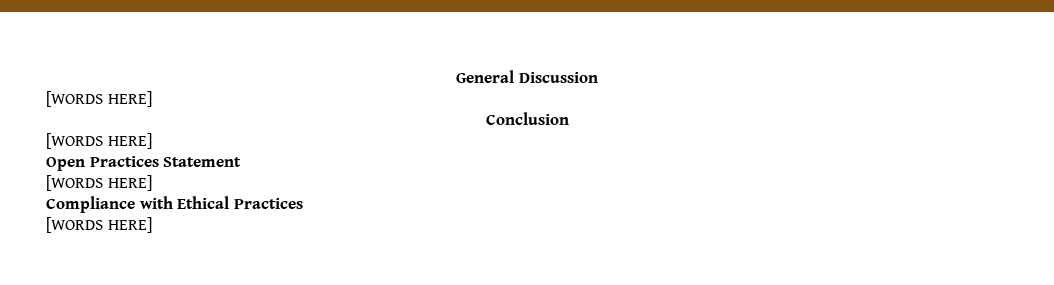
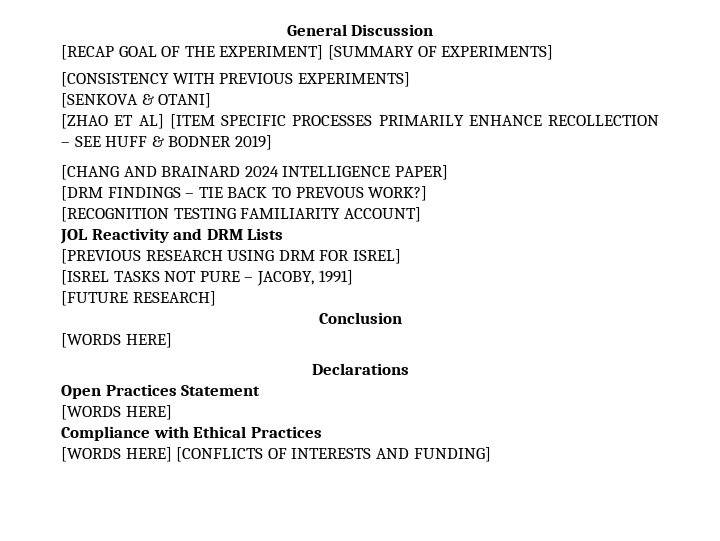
[46,91,152,107] [WORDS HERE] -> [61,45,554,60] [61,72,410,87] [61,93,212,108] [61,114,659,129] [61,135,272,150] [61,165,448,180] [61,186,428,201] [61,207,421,222] [60,228,284,244] [61,249,401,264] [61,270,353,286] [61,291,216,306] [RECAP GOAL OF THE EXPERIMENT] [SUMMARY OF EXPERIMENTS] // [CONSISTENCY WITH PREVIOUS EXPERIMENTS] // [SENKOVA & OTANI] // [ZHAO ET AL] [ITEM SPECIFIC PROCESSES PRIMARILY ENHANCE RECOLLECTION – SEE HUFF & BODNER 2019] // [CHANG AND BRAINARD 2024 INTELLIGENCE PAPER] // [DRM FINDINGS – TIE BACK TO PREVOUS WORK?] // [RECOGNITION TESTING FAMILIARITY ACCOUNT] // JOL Reactivity and DRM Lists // [PREVIOUS RESEARCH USING DRM FOR ISREL] // [ISREL TASKS NOT PURE – JACOBY, 1991] // [FUTURE RESEARCH]
(152, 141) none -> [311,363,409,375] // Declarations
(152, 225) none -> [176,447,491,462] [CONFLICTS OF INTERESTS AND FUNDING]

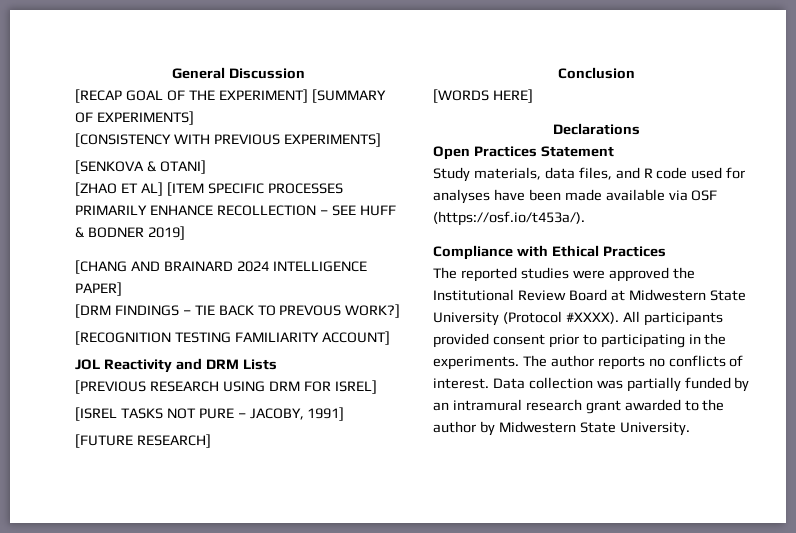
[61,405,172,420] [61,426,322,441] [61,447,491,462] [WORDS HERE] // Compliance with Ethical Practices // [WORDS HERE] [CONFLICTS OF INTERESTS AND FUNDING] -> [433,167,746,182] [433,189,718,204] [433,211,585,226] [433,245,666,260] [433,267,695,282] [433,289,746,301] [433,311,723,326] [433,333,727,348] [433,355,744,370] [433,377,750,392] [433,399,725,414] [433,421,690,436] Study materials, data files, and R code used for analyses have been made available via OSF (https://osf.io/t453a/). // Compliance with Ethical Practices // The reported studies were approved the Institutional Review Board at Midwestern State University (Protocol #XXXX). All participants provided consent prior to participating in the experiments. The author reports no conflicts of interest. Data collection was partially funded by an intramural research grant awarded to the author by Midwestern State University.

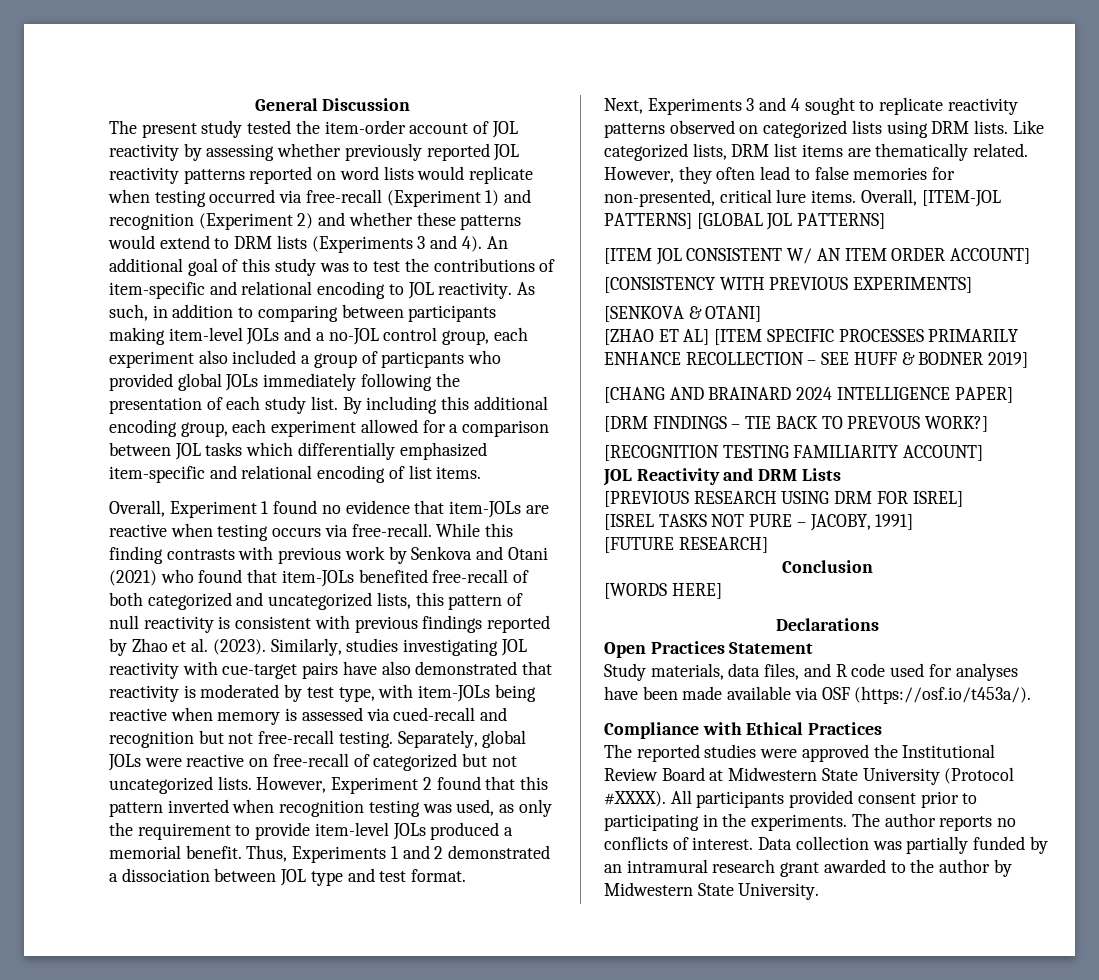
[75,89,386,103] [75,111,194,125] [RECAP GOAL OF THE EXPERIMENT] [SUMMARY OF EXPERIMENTS] -> [109,120,518,138] [109,143,520,161] [109,166,534,184] [108,189,532,207] [109,212,522,230] [108,235,508,253] [109,258,556,276] [109,281,536,299] [109,304,497,322] [109,327,528,345] [109,350,502,368] [109,373,460,391] [109,396,548,414] [109,419,550,437] [109,442,487,460] [109,465,482,483] [109,500,549,518] [109,523,514,541] [109,546,548,564] [109,569,530,587] [109,592,524,610] [109,615,551,633] [109,638,527,656] [109,661,553,679] [109,684,536,702] [109,707,508,725] [109,730,527,748] [108,753,517,771] [109,776,549,794] [109,799,552,817] [109,822,514,840] [109,845,551,863] [109,868,467,886] [604,97,1018,115] [604,120,1044,138] [604,143,1029,161] [604,166,956,184] [604,189,1001,207] [604,213,886,230] [604,248,1031,265] The present study tested the item-order account of JOL reactivity by assessing whether previously reported JOL reactivity patterns reported on word lists would replicate when testing occurred via free-recall (Experiment 1) and recognition (Experiment 2) and whether these patterns would extend to DRM lists (Experiments 3 and 4). An additional goal of this study was to test the contributions of item-specific and relational encoding to JOL reactivity. As such, in addition to comparing between participants making item-level JOLs and a no-JOL control group, each experiment also included a group of particpants who provided global JOLs immediately following the presentation of each study list. By including this additional encoding group, each experiment allowed for a comparison between JOL tasks which differentially emphasized item-specific and relational encoding of list items. // Overall, Experiment 1 found no evidence that item-JOLs are reactive when testing occurs via free-recall. While this finding contrasts with previous work by Senkova and Otani (2021) who found that item-JOLs benefited free-recall of both categorized and uncategorized lists, this pattern of null reactivity is consistent with previous findings reported by Zhao et al. (2023). Similarly, studies investigating JOL reactivity with cue-target pairs have also demonstrated that reactivity is moderated by test type, with item-JOLs being reactive when memory is assessed via cued-recall and recognition but not free-recall testing. Separately, global JOLs were reactive on free-recall of categorized but not uncategorized lists. However, Experiment 2 found that this pattern inverted when recognition testing was used, as only the requirement to provide item-level JOLs produced a memorial benefit. Thus, Experiments 1 and 2 demonstrated a dissociation between JOL type and test format. // Next, Experiments 3 and 4 sought to replicate reactivity patterns observed on categorized lists using DRM lists. Like categorized lists, DRM list items are thematically related. However, they often lead to false memories for non-presented, critical lure items. Overall, [ITEM-JOL PATTERNS] [GLOBAL JOL PATTERNS] // [ITEM JOL CONSISTENT W/ AN ITEM ORDER ACCOUNT]

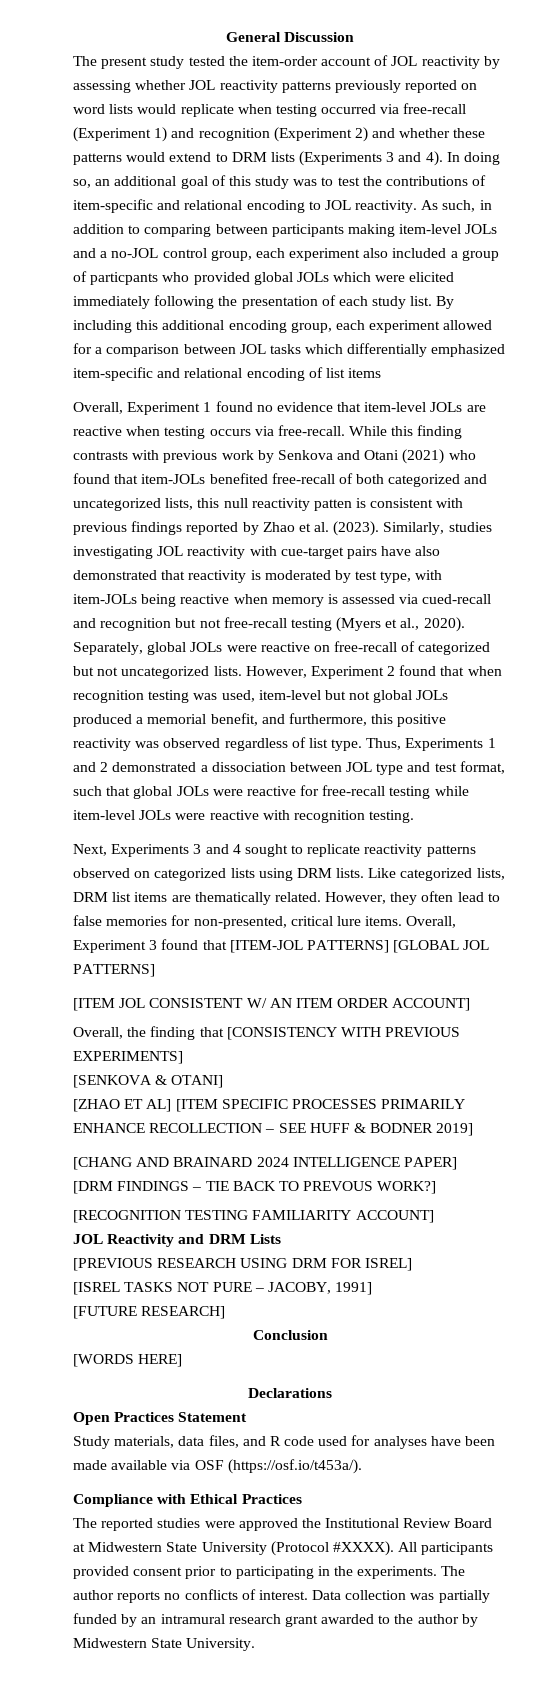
[344,143,490,161] previously reported -> (187, 85) none
(245, 176) none -> [334,80,401,93] previously
[486,236,508,249] An -> [446,152,501,165] [73,179,111,188] In doing so, an
(259, 382) none -> [333,272,455,282] which were elicited
[436,466,482,479] items. -> [348,368,382,378] items
[449,501,522,518] item-JOLs -> [364,402,463,412] item-level JOLs
[448,593,524,610] pattern of -> (220, 503) none
(214, 624) none -> [313,499,352,511] patten
[338,731,393,748] testing. -> [290,617,465,632] testing (Myers et al., 2020).
[520,776,549,790] [109,799,229,817] this pattern inverted -> (465, 671) none
[499,799,552,817] [109,822,514,840] [109,845,242,859] as only the requirement to provide item-level JOLs produced a memorial benefit. -> [258,690,449,703] [73,713,447,727] [73,737,363,751] item-level but not global JOLs produced a memorial benefit, and furthermore, this positive reactivity was observed regardless of list type.
[411,869,467,882] format. -> [459,761,505,774] [73,785,469,799] [73,810,415,823] format, such that global JOLs were reactive for free-recall testing while item-level JOLs were reactive with recognition testing.
(917, 197) none -> [73,939,227,953] Experiment 3 found that
(1031, 256) none -> [73,1026,224,1040] Overall, the finding that

